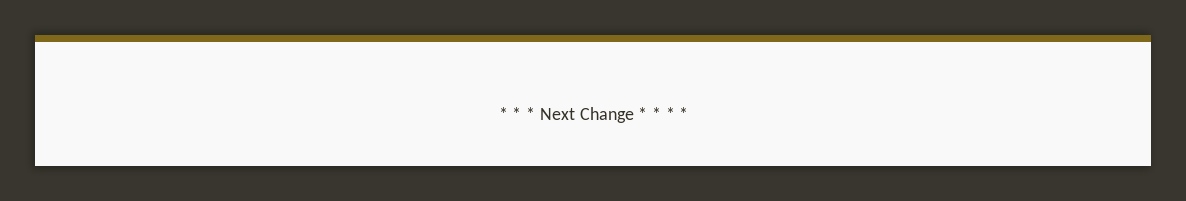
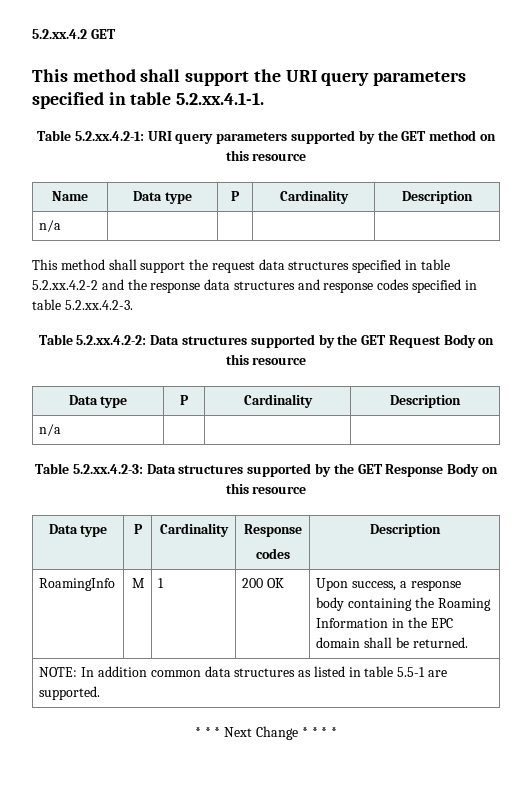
(498, 113) none -> [32,29,116,39] [32,69,467,86] [32,92,265,109] [37,130,496,144] [225,150,307,161] [52,191,88,201] [133,191,192,204] [231,191,240,201] [279,190,349,204] [402,191,473,204] [39,220,62,232] [32,259,450,273] [32,279,477,293] [32,299,133,310] [38,334,495,348] [225,354,307,365] [68,395,128,408] [180,395,189,405] [243,394,313,408] [390,395,461,408] [39,424,62,436] [35,463,498,477] [225,483,307,494] [48,524,108,537] [133,524,143,534] [159,523,229,537] [243,524,302,537] [255,548,290,559] [369,524,441,537] [39,578,116,591] [131,578,145,588] [158,578,165,588] [242,578,285,588] [316,578,461,591] [316,597,491,611] [316,617,453,628] [316,637,468,648] [39,666,448,677] [39,686,101,700] 5.2.xx.4.2 GET // This method shall support the URI query parameters specified in table 5.2.xx.4.1-1. // Table 5.2.xx.4.2-1: URI query parameters supported by the GET method on this resource // Name | Data type | P | Cardinality | Description // n/a | | | | // This method shall support the request data structures specified in table 5.2.xx.4.2-2 and the response data structures and response codes specified in table 5.2.xx.4.2-3. // Table 5.2.xx.4.2-2: Data structures supported by the GET Request Body on this resource // Data type | P | Cardinality | Description // n/a | | | // Table 5.2.xx.4.2-3: Data structures supported by the GET Response Body on this resource // Data type | P | Cardinality | Response // codes | Description // RoamingInfo | M | 1 | 200 OK | Upon success, a response body containing the Roaming Information in the EPC domain shall be returned. // NOTE: In addition common data structures as listed in table 5.5-1 are supported. //

